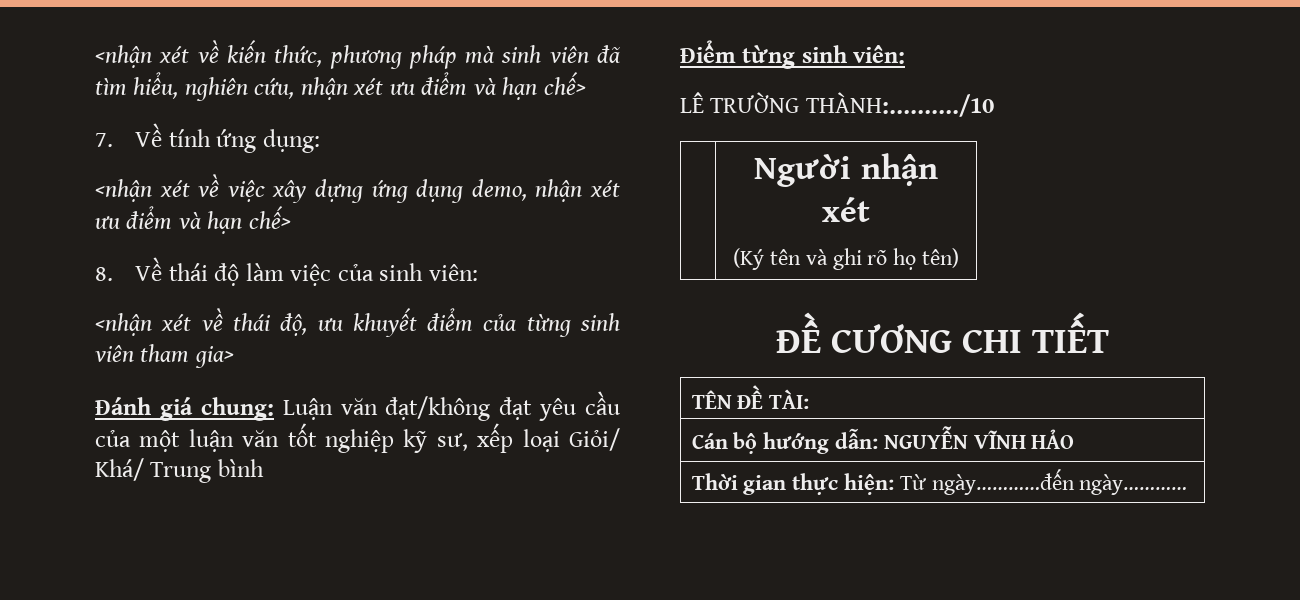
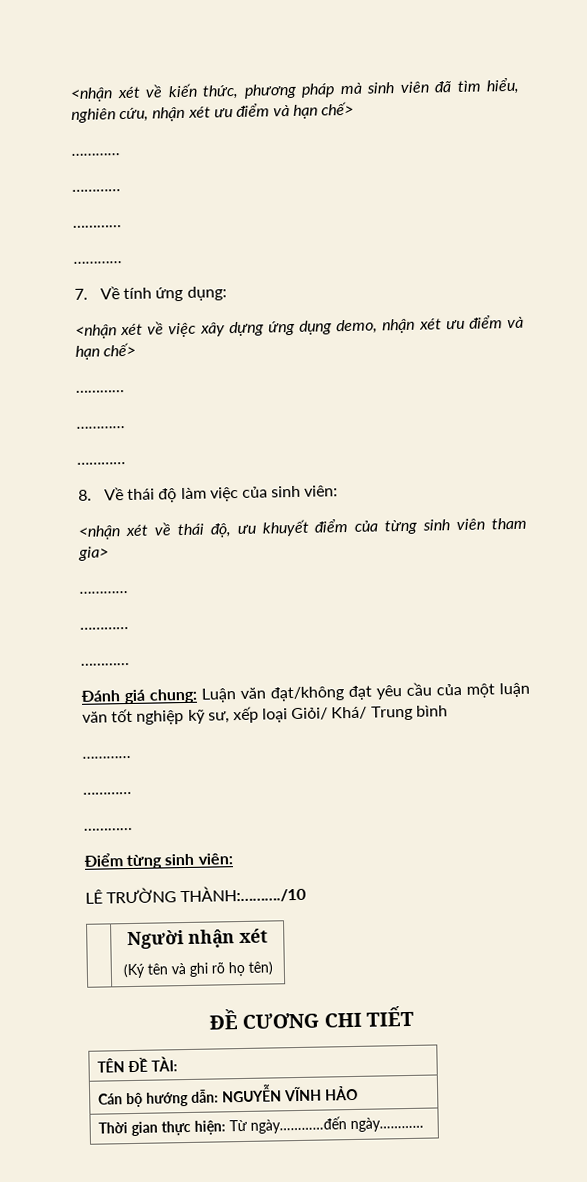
(586, 83) none -> [72,153,121,156] [72,189,121,192] [73,225,122,228] [73,261,123,264] // ………… // ………… // ………… // …………
(291, 217) none -> [76,390,125,393] [76,426,126,429] [77,462,126,465] // ………… // ………… // …………
(234, 357) none -> [79,591,129,594] [80,626,129,630] [81,662,130,666] // ………… // ………… // …………
(264, 468) none -> [82,755,132,759] [83,791,132,795] [84,827,133,831] // ………… // ………… // …………

